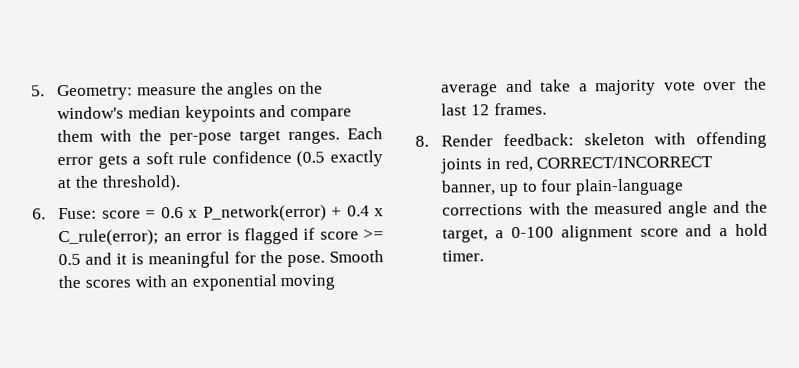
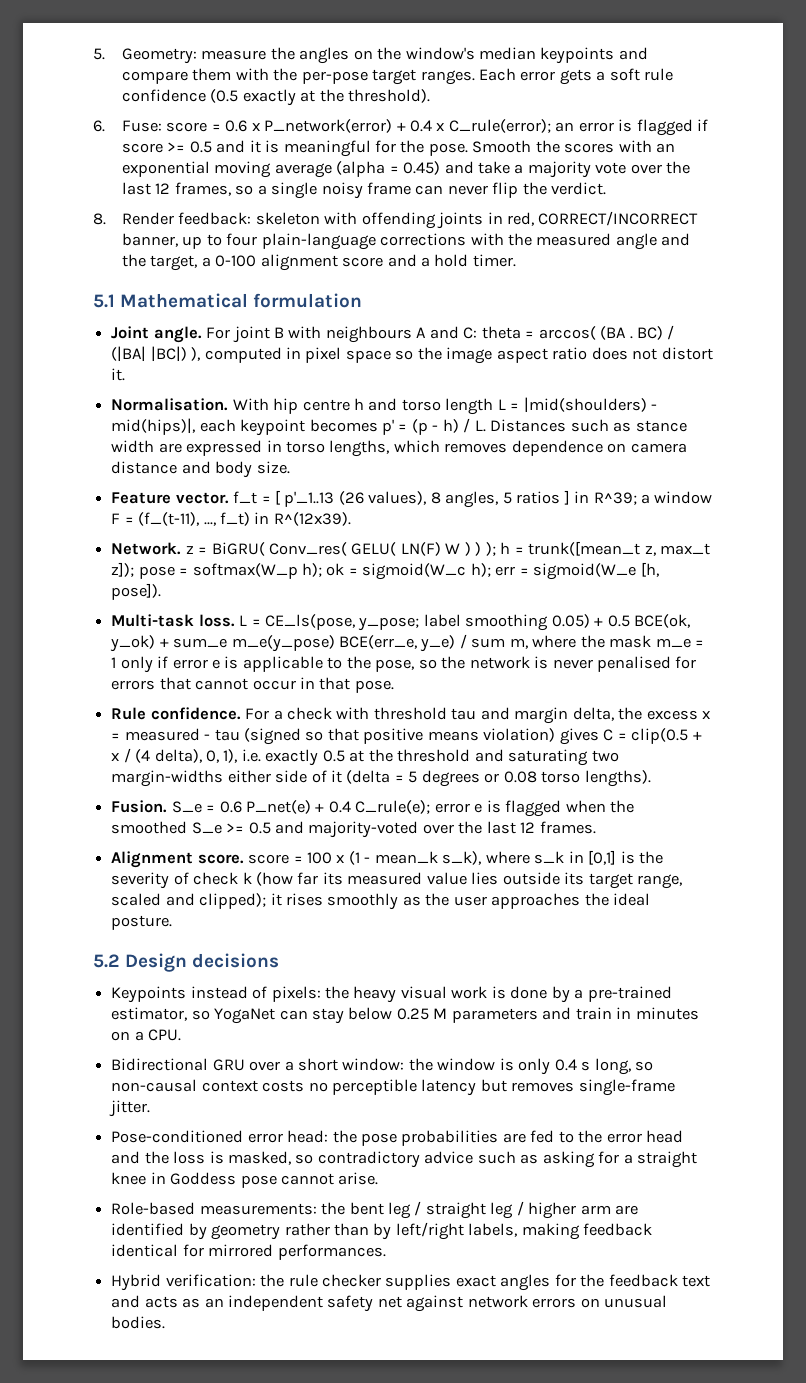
(499, 90) none -> [336,161,441,177] (alpha = 0.45)
[493,102,547,116] frames. -> [174,182,607,199] frames, so a single noisy frame can never flip the verdict.
(485, 256) none -> [93,293,363,308] [111,325,675,343] [111,346,713,364] [111,368,126,381] [111,397,658,415] [111,418,687,436] [111,440,687,457] [111,461,290,478] [111,490,713,508] [111,512,351,526] [111,541,710,556] [111,562,659,580] [111,583,162,600] [111,614,691,631] [110,634,705,652] [111,656,697,673] [111,677,394,693] [111,707,711,724] [111,728,702,745] [111,748,619,766] [111,770,651,787] [111,800,635,817] [111,821,596,838] [111,850,663,868] [111,872,683,889] [111,893,651,910] [111,915,173,930] [93,953,280,972] [111,986,672,1003] [111,1007,699,1024] [111,1029,182,1041] [111,1058,654,1075] [111,1079,675,1096] [109,1100,151,1117] [111,1130,684,1146] [111,1151,698,1168] [111,1172,379,1188] [111,1201,639,1219] [111,1222,653,1240] [111,1244,386,1260] [111,1274,711,1291] [111,1295,668,1312] [111,1316,166,1329] // 5.1 Mathematical formulation // Joint angle. For joint B with neighbours A and C: theta = arccos( (BA . BC) / (|BA| |BC|) ), computed in pixel space so the image aspect ratio does not distort it. // Normalisation. With hip centre h and torso length L = |mid(shoulders) - mid(hips)|, each keypoint becomes p' = (p - h) / L. Distances such as stance width are expressed in torso lengths, which removes dependence on camera distance and body size. // Feature vector. f_t = [ p'_1..13 (26 values), 8 angles, 5 ratios ] in R^39; a window F = (f_(t-11), ..., f_t) in R^(12x39). // Network. z = BiGRU( Conv_res( GELU( LN(F) W ) ) ); h = trunk([mean_t z, max_t z]); pose = softmax(W_p h); ok = sigmoid(W_c h); err = sigmoid(W_e [h, pose]). // Multi-task loss. L = CE_ls(pose, y_pose; label smoothing 0.05) + 0.5 BCE(ok, y_ok) + sum_e m_e(y_pose) BCE(err_e, y_e) / sum m, where the mask m_e = 1 only if error e is applicable to the pose, so the network is never penalised for errors that cannot occur in that pose. // Rule confidence. For a check with threshold tau and margin delta, the excess x = measured - tau (signed so that positive means violation) gives C = clip(0.5 + x / (4 delta), 0, 1), i.e. exactly 0.5 at the threshold and saturating two margin-widths either side of it (delta = 5 degrees or 0.08 torso lengths). // Fusion. S_e = 0.6 P_net(e) + 0.4 C_rule(e); error e is flagged when the smoothed S_e >= 0.5 and majority-voted over the last 12 frames. // Alignment score. score = 100 x (1 - mean_k s_k), where s_k in [0,1] is the severity of check k (how far its measured value lies outside its target range, scaled and clipped); it rises smoothly as the user approaches the ideal posture. // 5.2 Design decisions // Keypoints instead of pixels: the heavy visual work is done by a pre-trained estimator, so YogaNet can stay below 0.25 M parameters and train in minutes on a CPU. // Bidirectional GRU over a short window: the window is only 0.4 s long, so non-causal context costs no perceptible latency but removes single-frame jitter. // Pose-conditioned error head: the pose probabilities are fed to the error head and the loss is masked, so contradictory advice such as asking for a straight knee in Goddess pose cannot arise. // Role-based measurements: the bent leg / straight leg / higher arm are identified by geometry rather than by left/right labels, making feedback identical for mirrored performances. // Hybrid verification: the rule checker supplies exact angles for the feedback text and acts as an independent safety net against network errors on unusual bodies.

